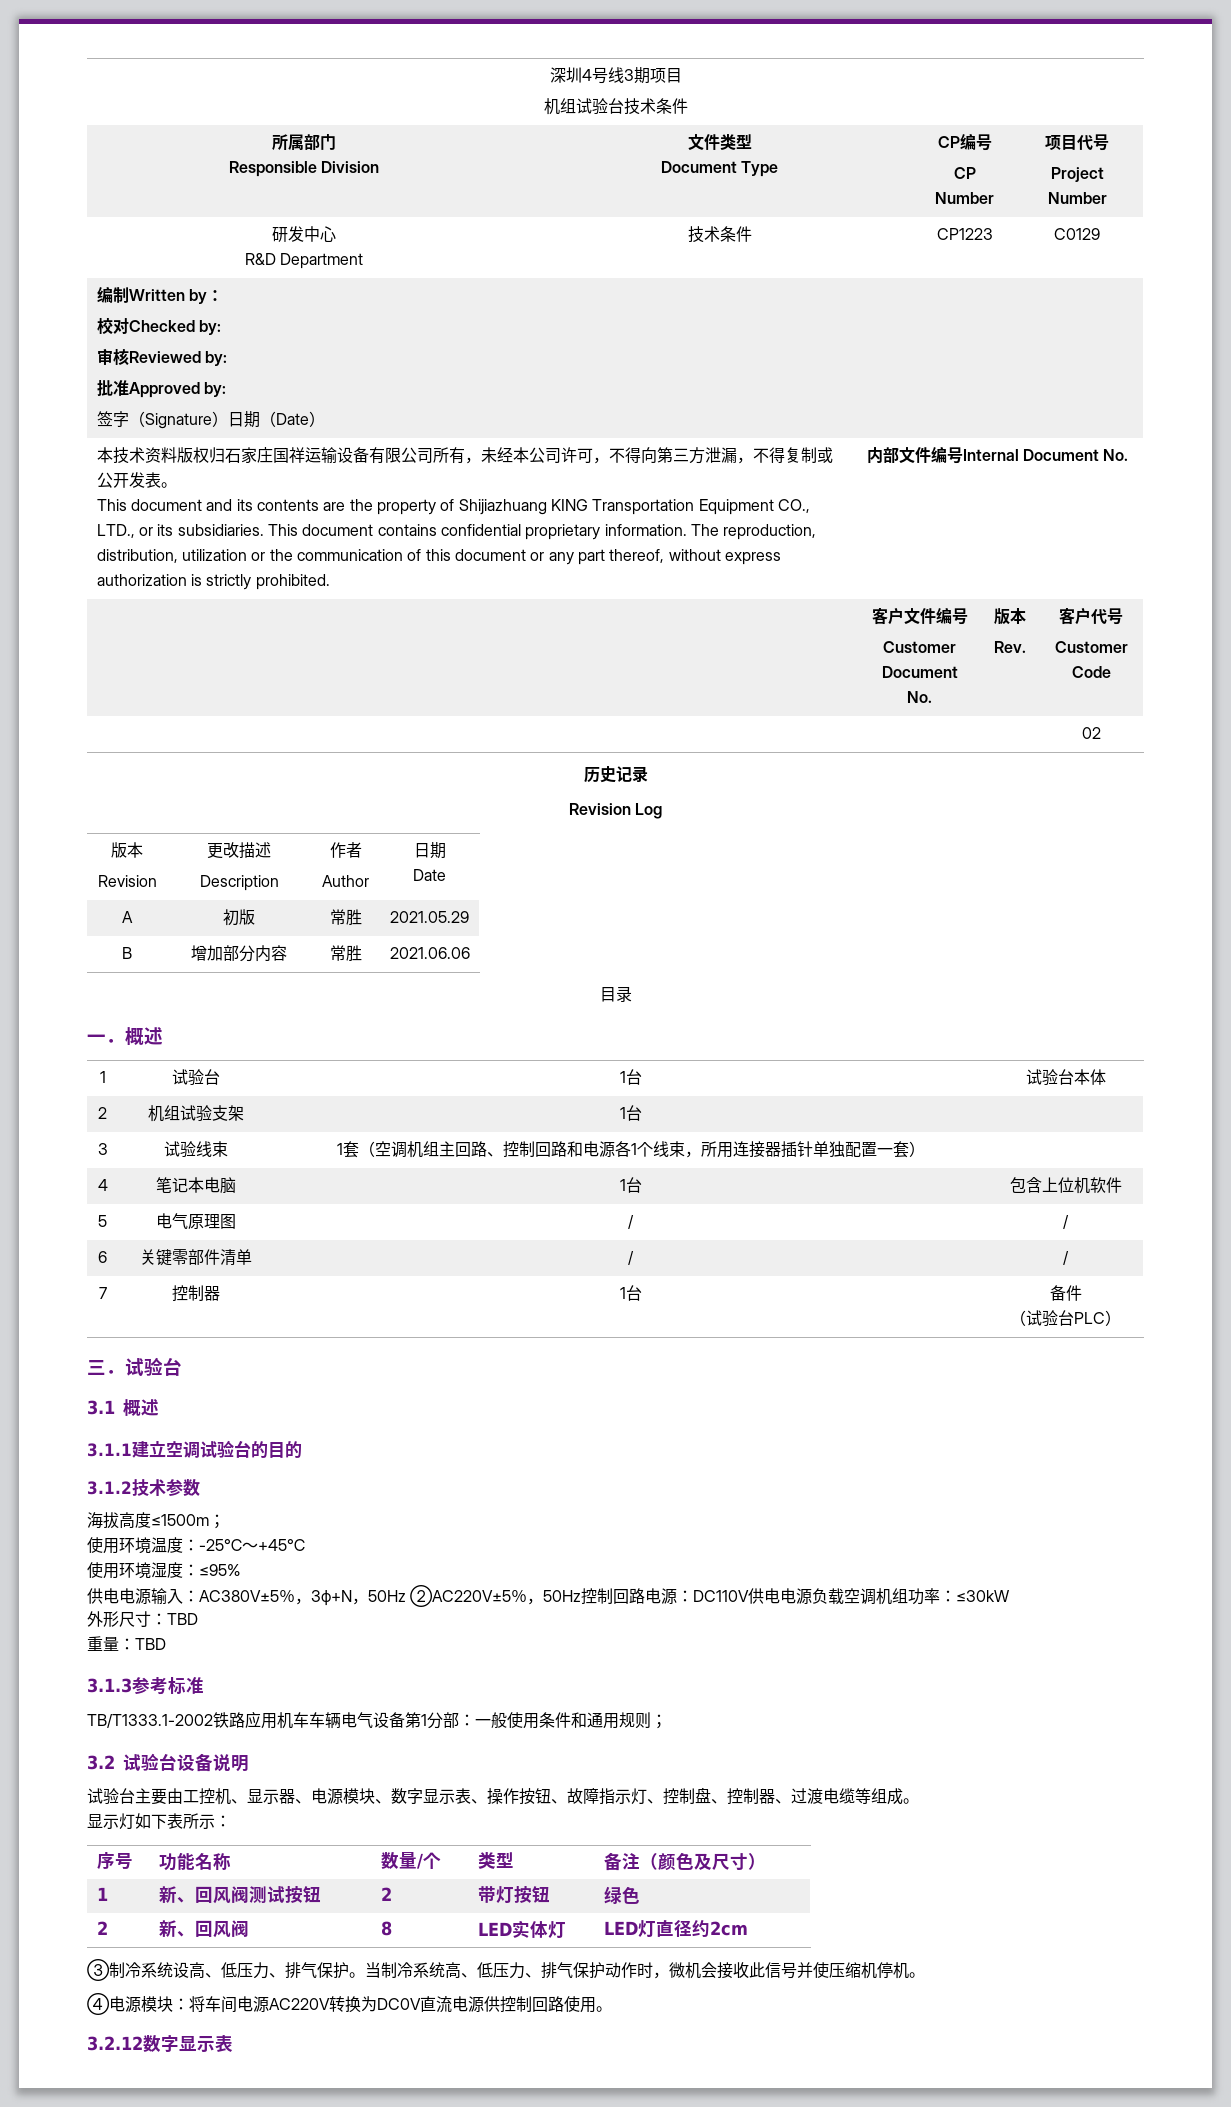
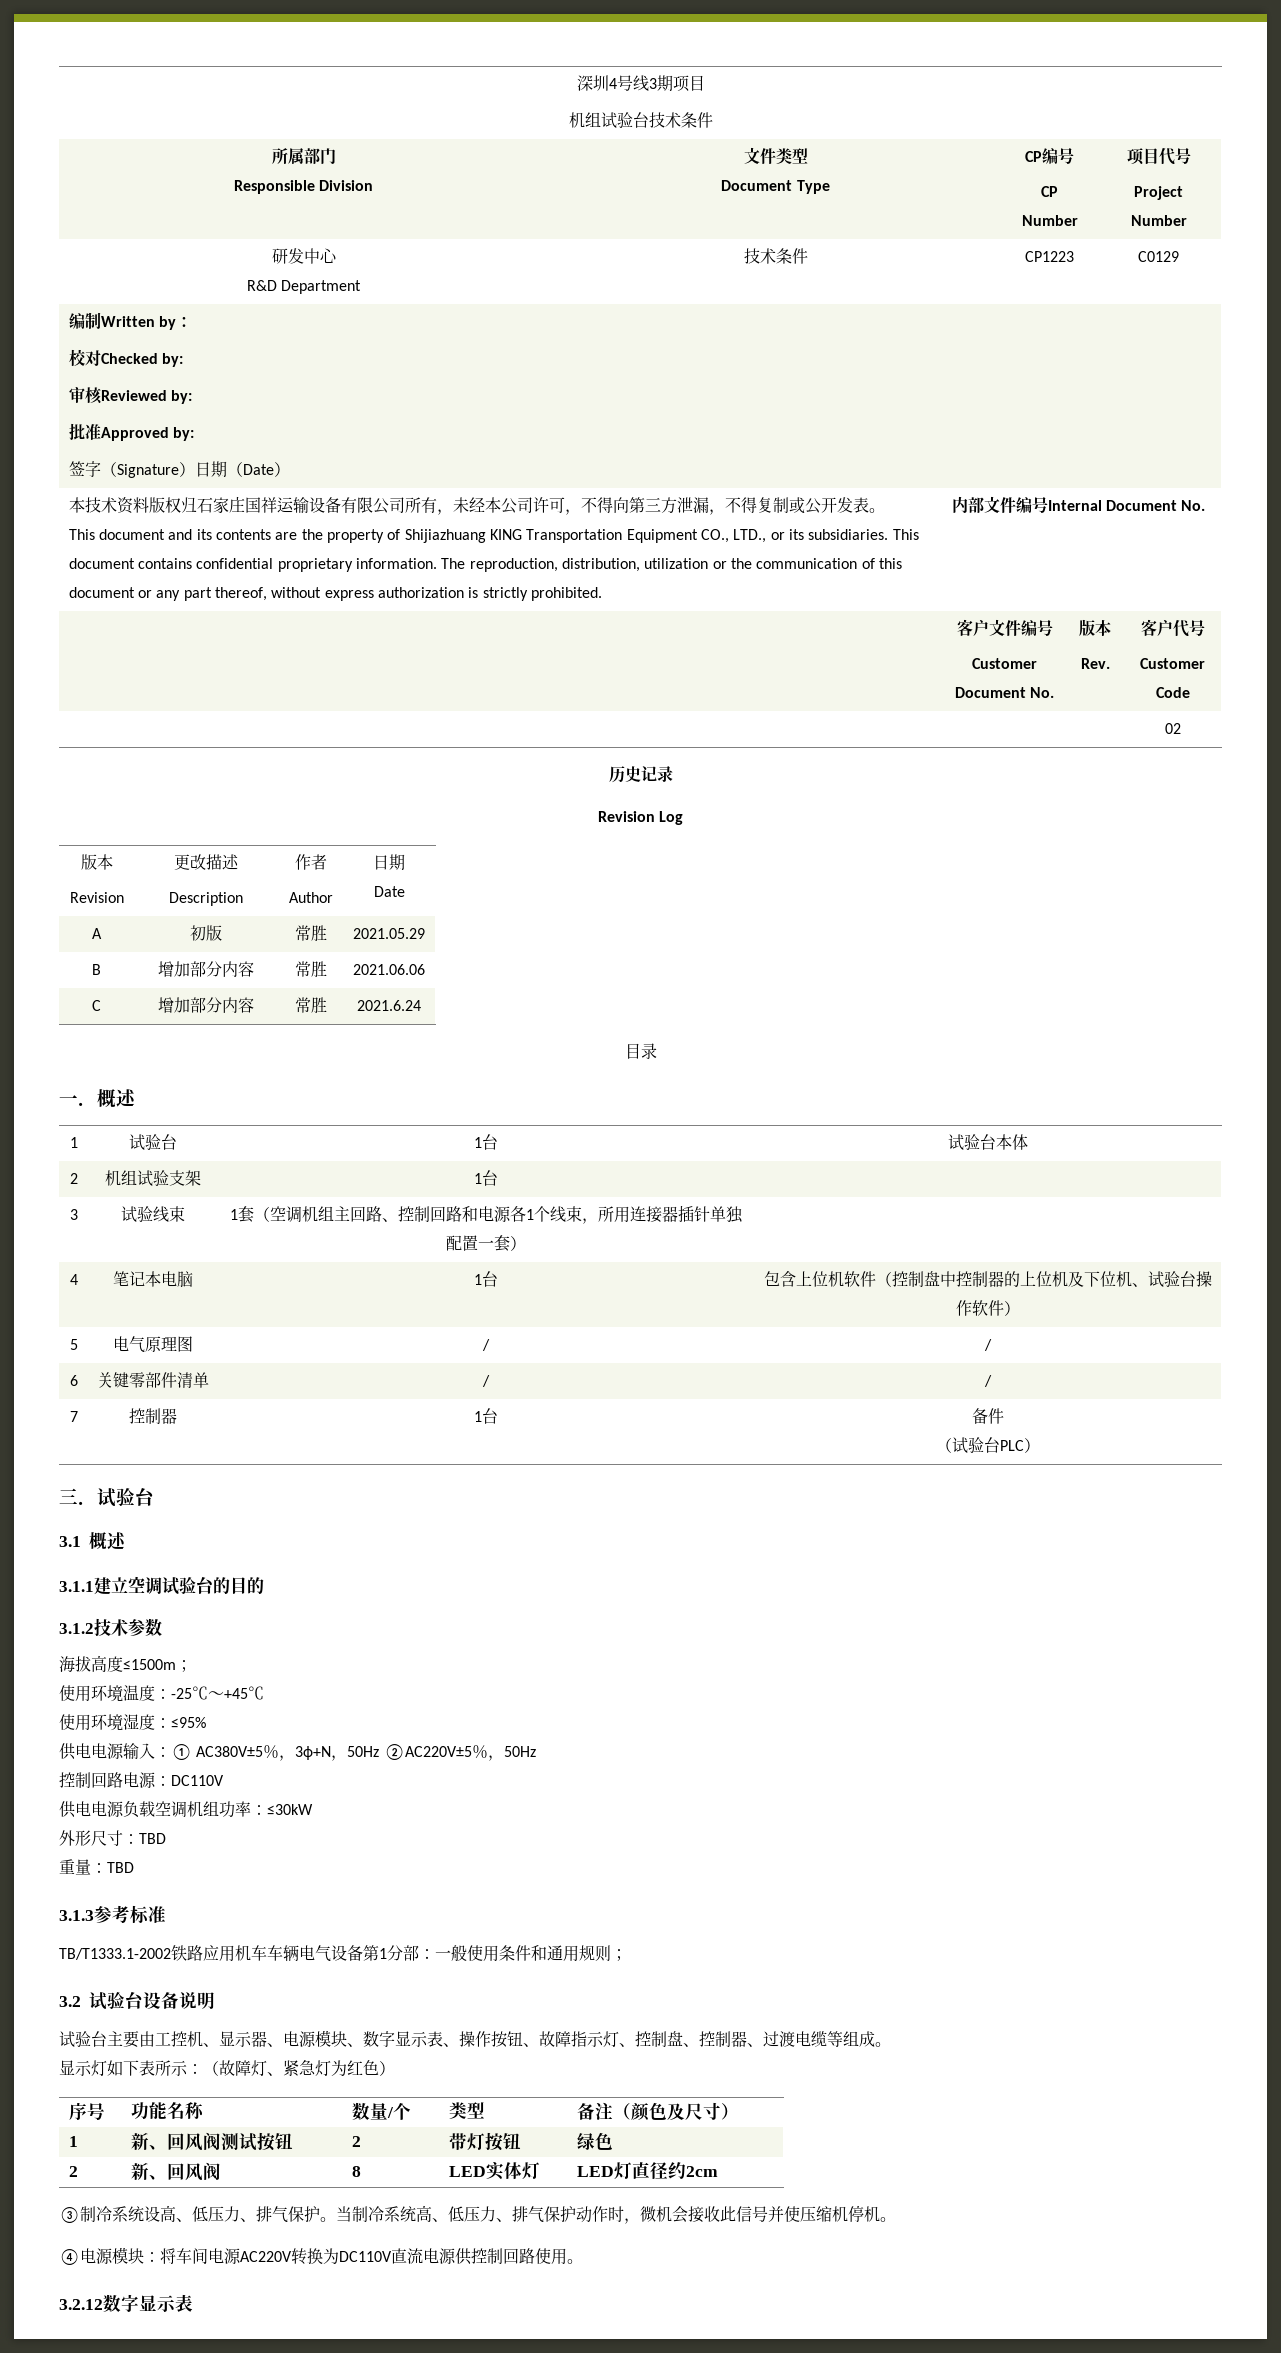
(470, 953) none -> [92,1000,101,1011] [158,997,254,1013] [294,997,327,1013] [357,1000,421,1011] // C | 增加部分内容 | 常胜 | 2021.6.24
(1122, 1185) none -> [875,1271,1212,1287] [955,1300,1020,1316] （控制盘中控制器的上位机及下位机、试验台操作软件）
(199, 1596) none -> [171,1744,192,1760] ①
(582, 1596) none -> (536, 1751) //
(750, 1596) none -> (224, 1780) //
(231, 1821) none -> [203,2060,395,2076] （故障灯、紧急灯为红色）
[377,1998,421,2010] DC0V -> [339,2251,392,2262] DC110V

